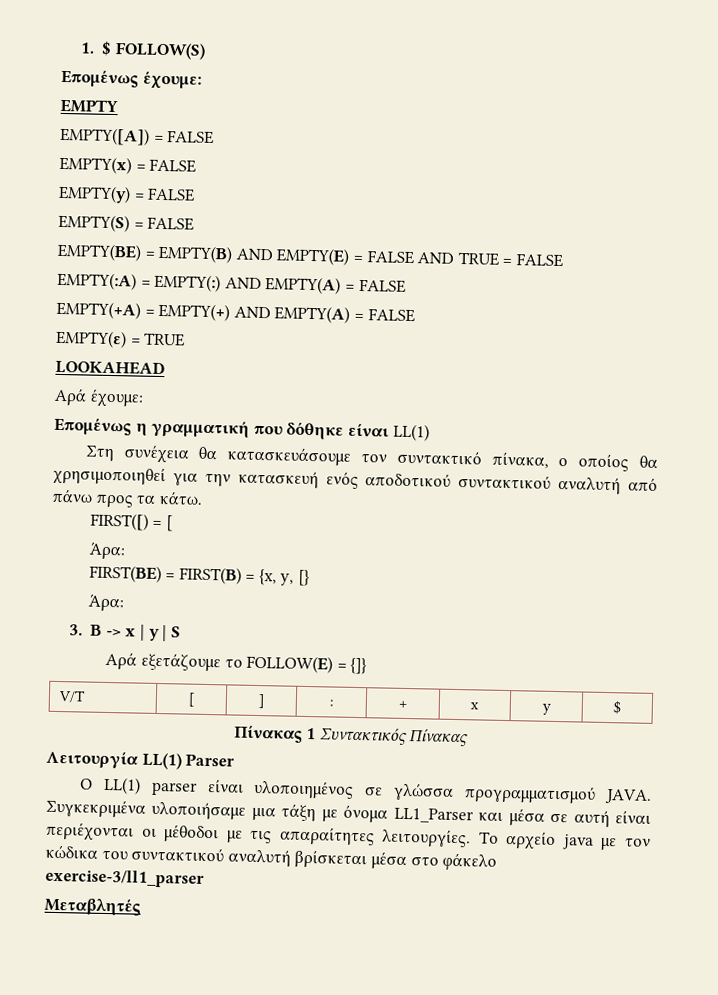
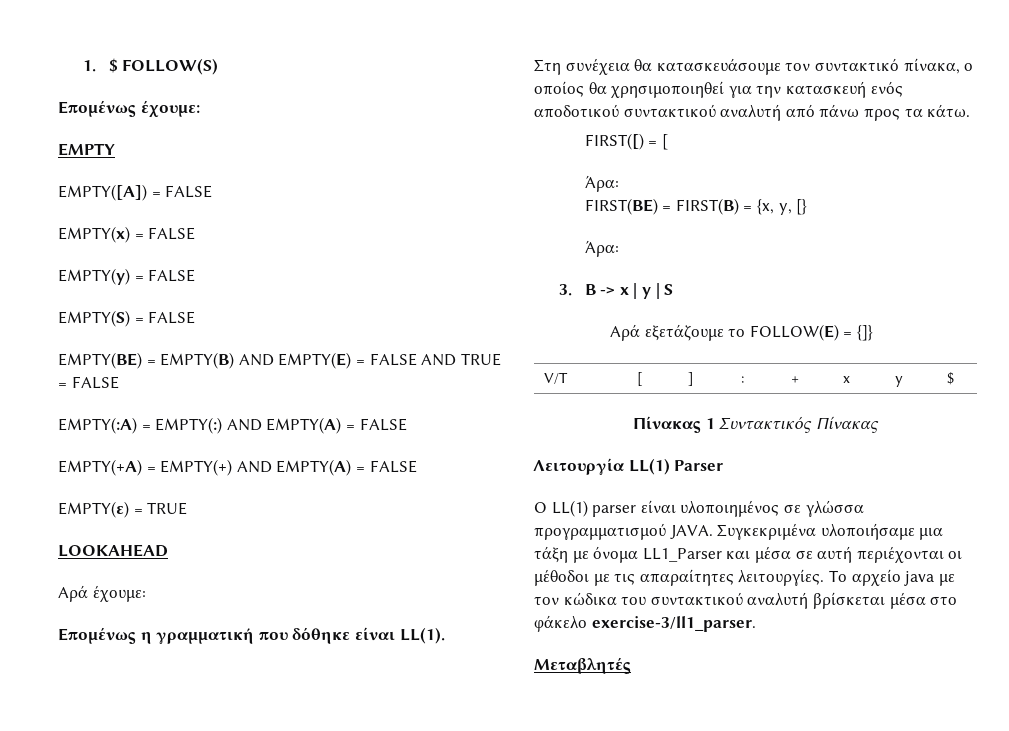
[392,423,430,442] LL(1) -> [399,627,445,644] LL(1).
[615,810,651,824] είναι -> (853, 554) none
[45,868,205,888] exercise-3/ll1_parser -> [591,616,756,632] exercise-3/ll1_parser.

